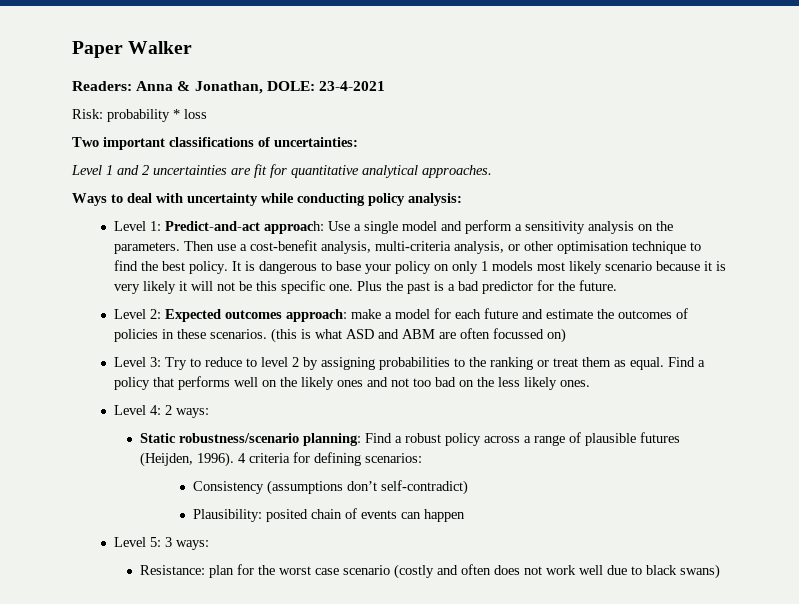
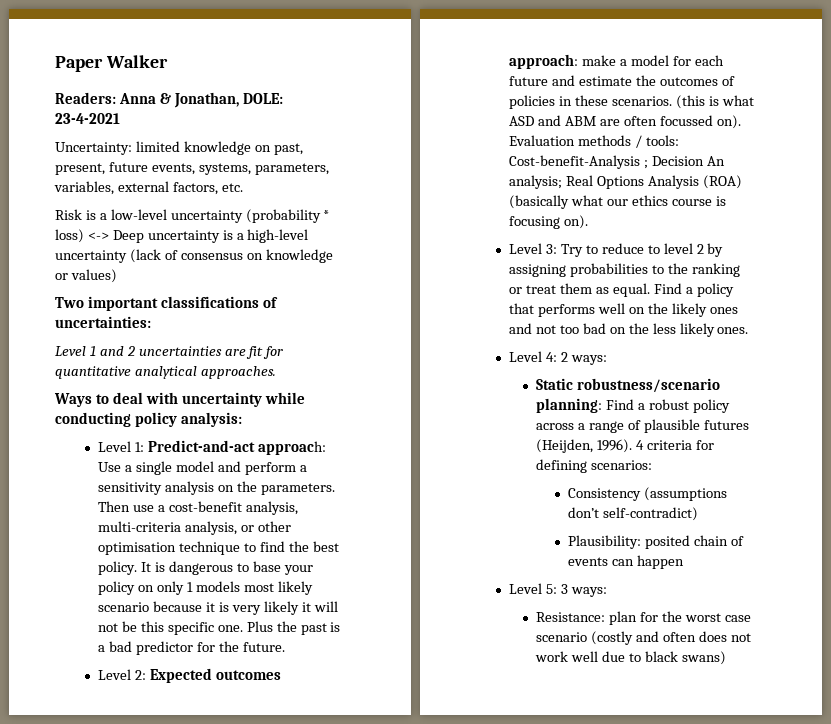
[72,109,207,122] Risk: probability * loss -> [55,141,303,155] [55,162,329,175] [54,181,243,195] [55,209,330,223] [55,229,309,243] [55,249,333,263] [55,269,117,283] Uncertainty: limited knowledge on past, present, future events, systems, parameters, variables, external factors, etc. // Risk is a low-level uncertainty (probability * loss) <-> Deep uncertainty is a high-level uncertainty (lack of consensus on knowledge or values)
[547,328,567,343] on) -> [716,115,741,129] [509,135,679,148] [509,155,725,169] [509,175,742,189] [509,195,726,209] [509,215,589,229] on). Evaluation methods / tools: Cost-benefit-Analysis ; Decision An analysis; Real Options Analysis (ROA) (basically what our ethics course is focusing on).

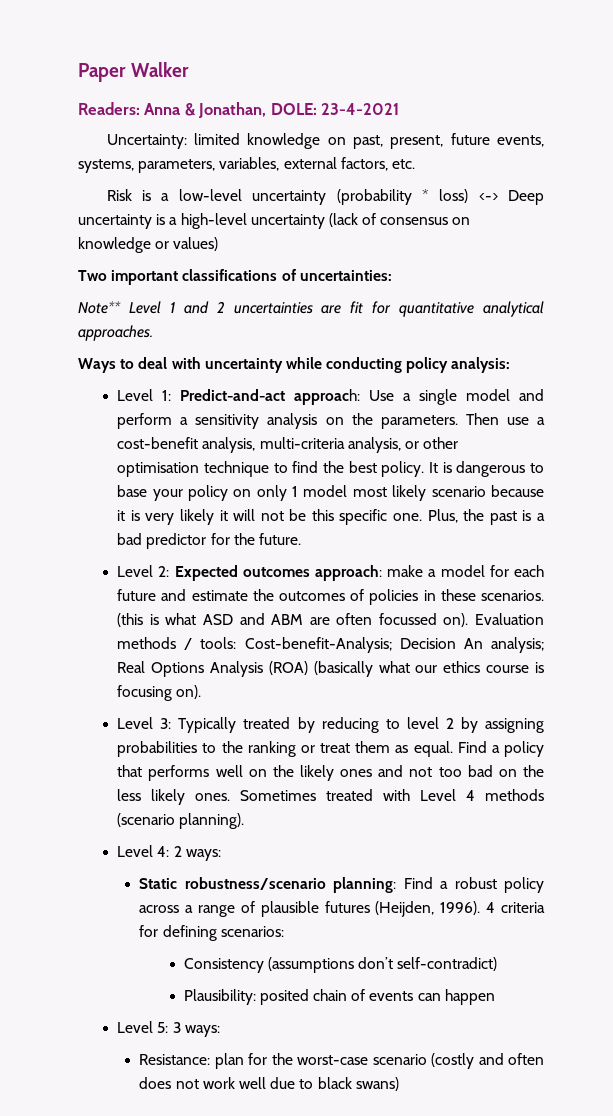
(151, 322) none -> [78,301,121,314] Note**
[195,581,240,592] models -> [303,485,348,497] model
[246,621,273,632] Plus -> [427,509,458,523] Plus,
[509,155,649,169] Cost-benefit-Analysis ; -> [244,637,392,653] Cost-benefit-Analysis;
[560,243,644,257] Try to reduce -> [178,717,379,733] Typically treated by reducing
(749, 330) none -> [240,789,544,801] [117,813,245,829] Sometimes treated with Level 4 methods (scenario planning).
[685,613,751,622] worst case -> [297,1055,369,1065] worst-case

